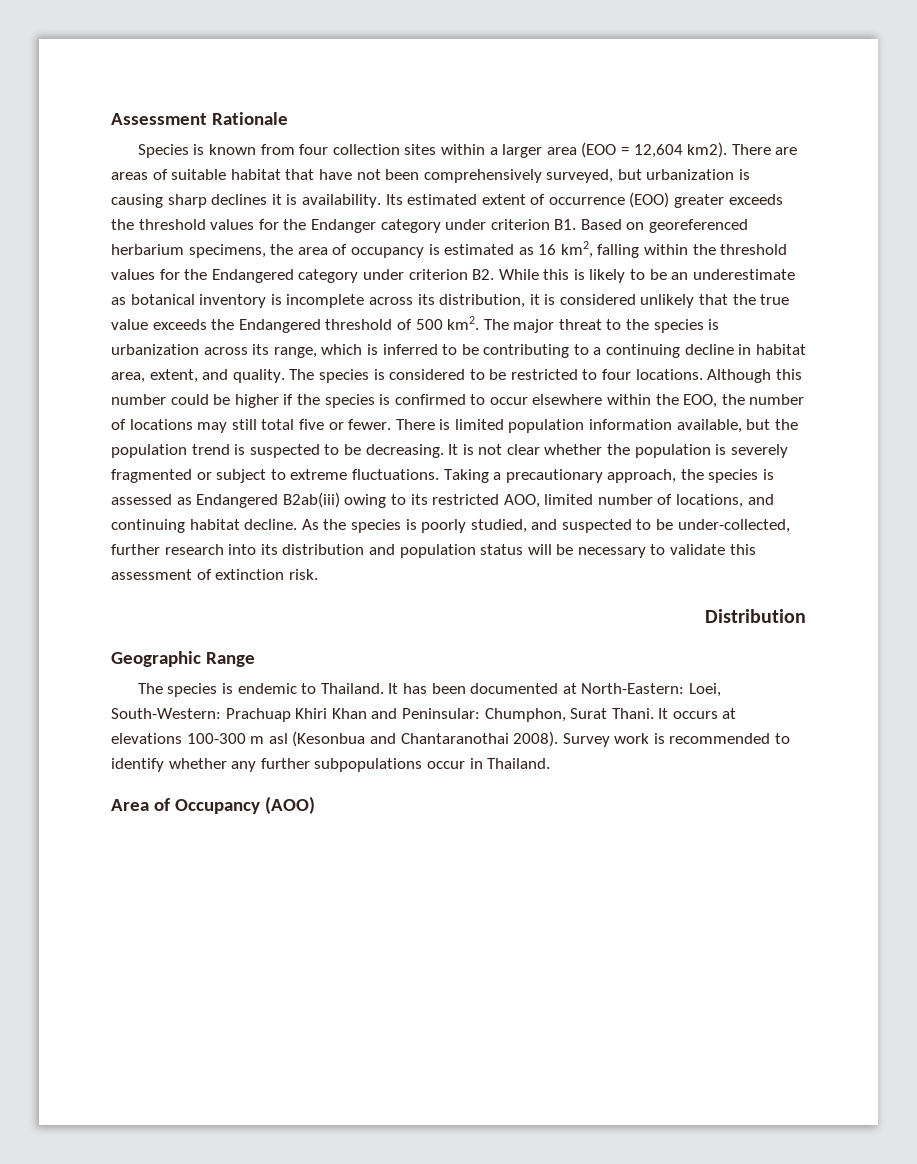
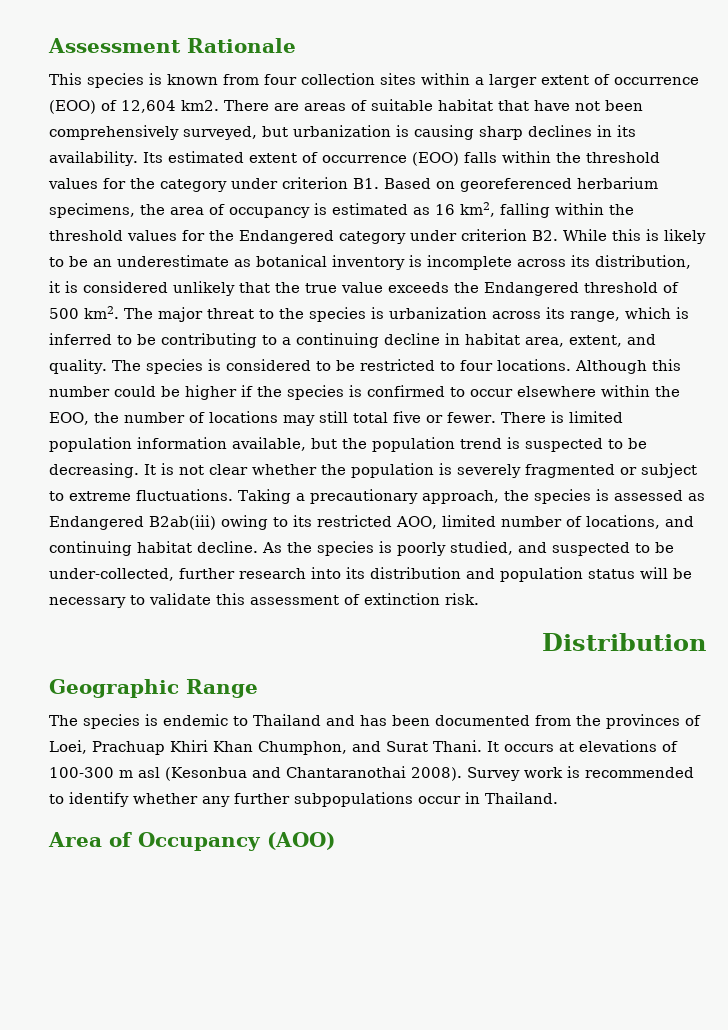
[137,144,189,158] Species -> [49,73,144,88] This species
[546,142,728,158] area (EOO = 12,604 km2). -> [541,74,699,85] [49,100,219,114] extent of occurrence (EOO) of 12,604 km2.
[271,194,298,205] it is -> [597,125,636,137] in its
[674,194,783,208] [111,219,376,233] greater exceeds the threshold values for the Endanger -> [463,151,660,163] [48,178,155,189] falls within the threshold values for the
[320,683,399,694] Thailand. It -> [253,714,355,726] Thailand and
[562,683,721,697] [111,708,566,722] at North-Eastern: Loei, South-Western: Prachuap Khiri Khan and Peninsular: Chumphon, -> [535,714,701,729] [49,740,381,755] from the provinces of Loei, Prachuap Khiri Khan Chumphon, and
(182, 738) none -> [662,741,678,752] of

